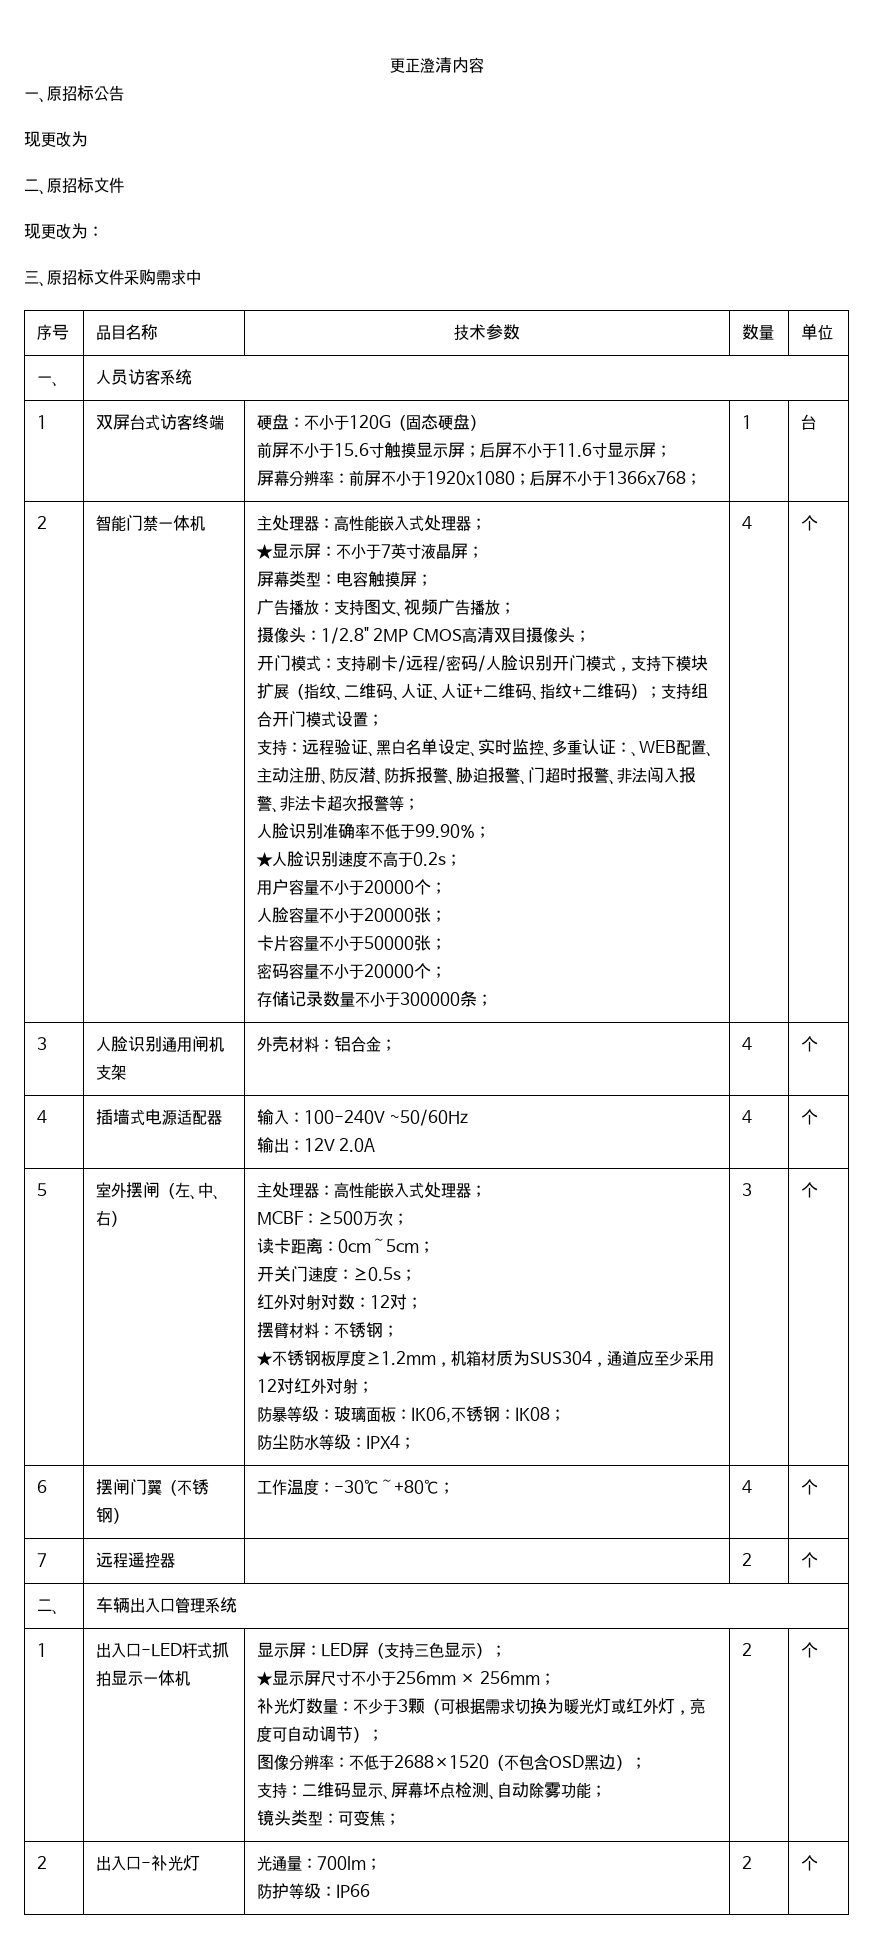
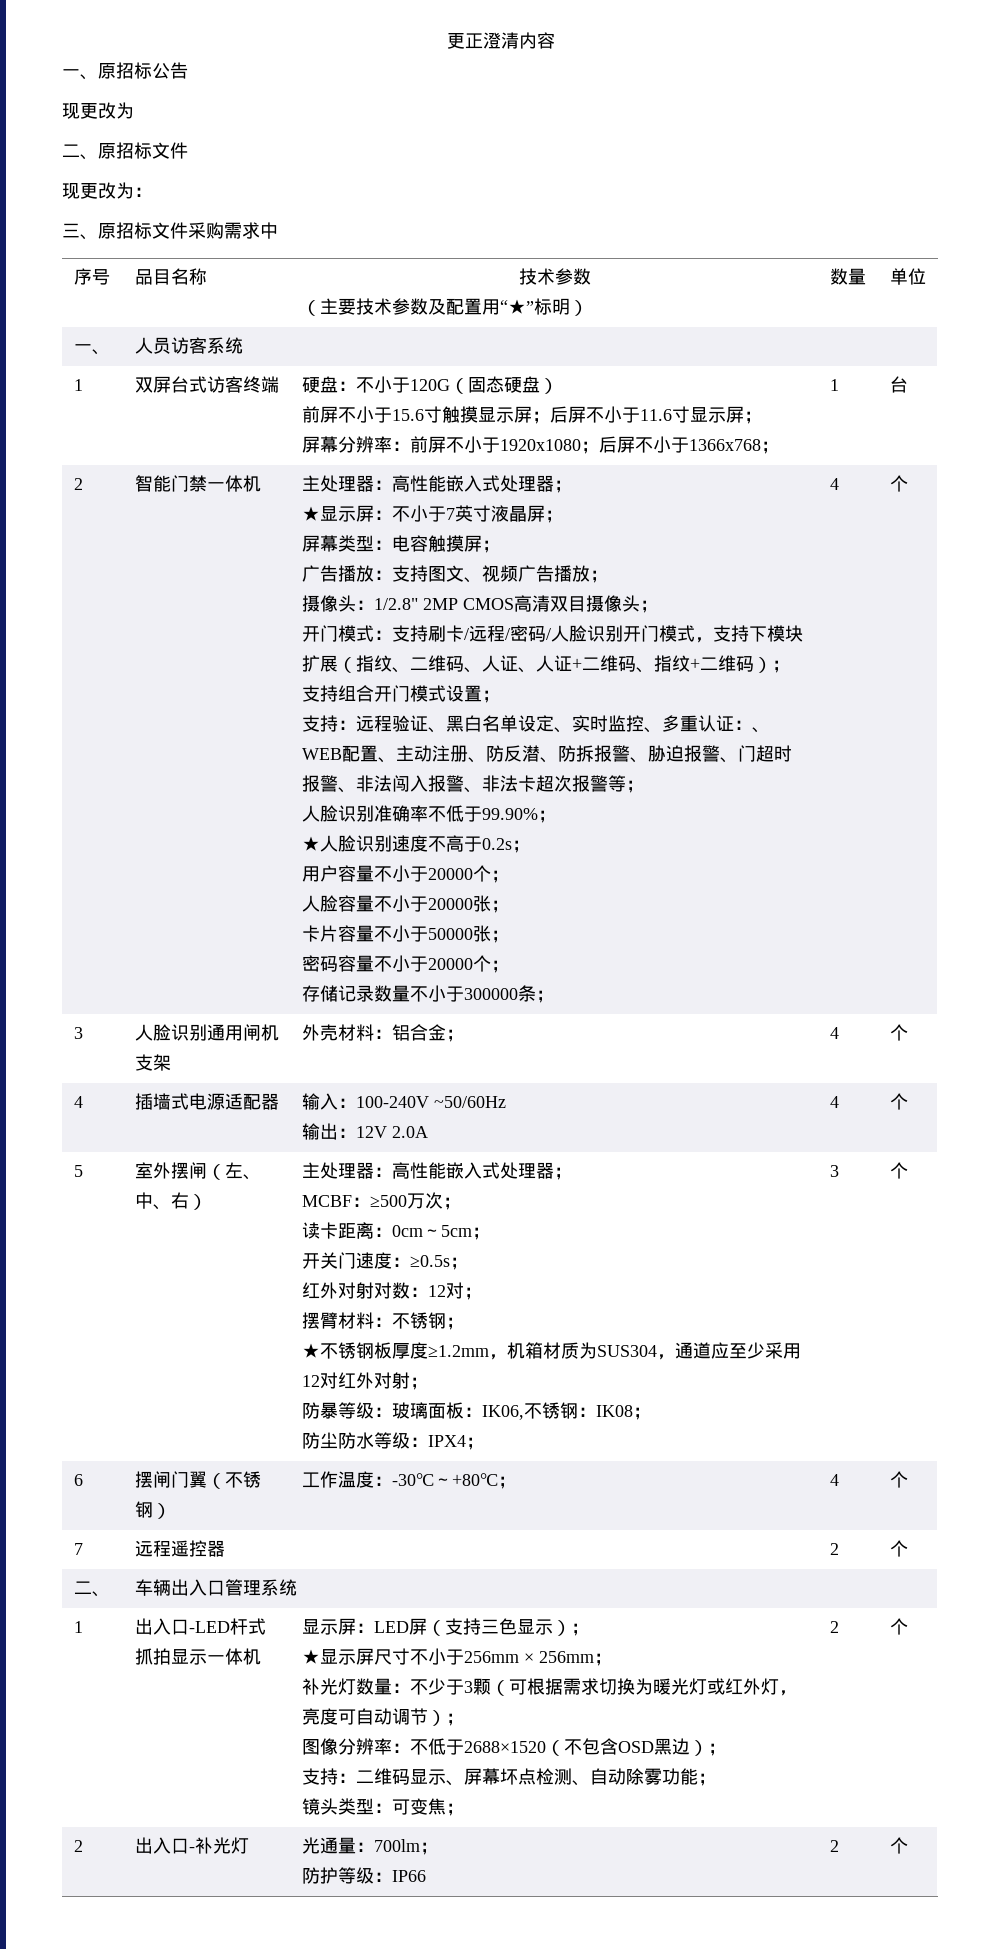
(520, 332) none -> [301,298,588,316] // （主要技术参数及配置用“★”标明）

